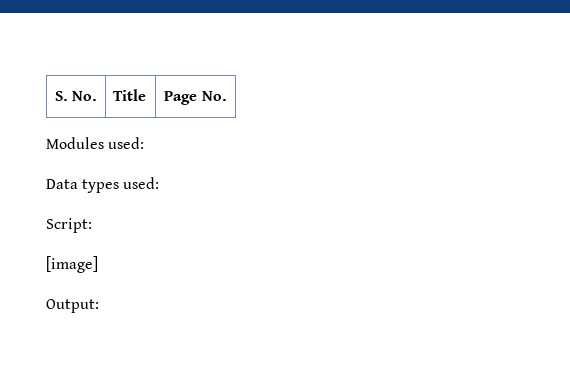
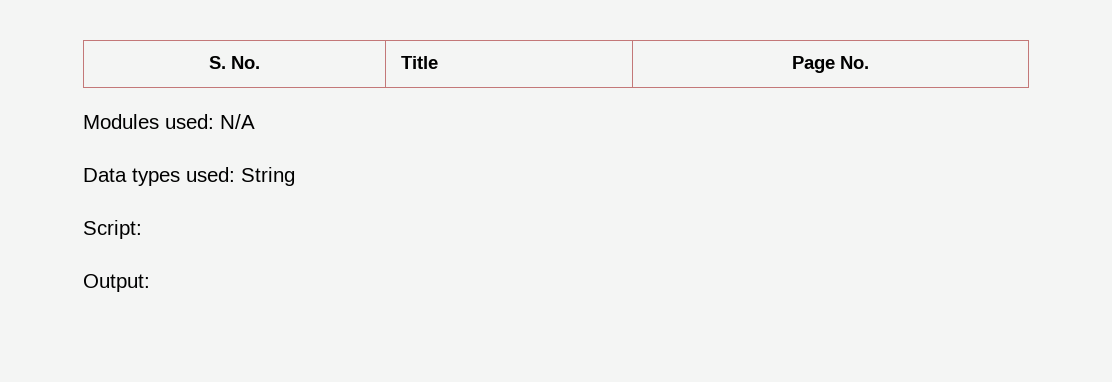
(145, 143) none -> [220,114,255,129] N/A
(160, 183) none -> [241,167,295,186] String
[46,256,98,273] // [image] -> (142, 229) none

